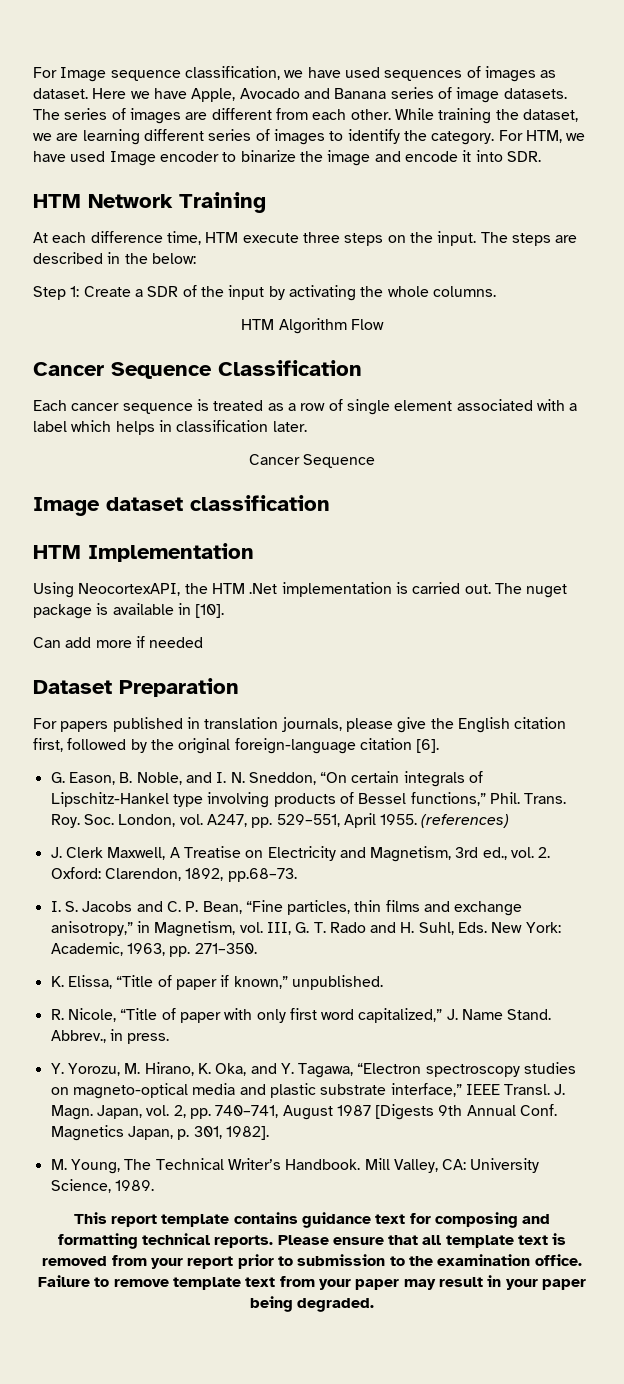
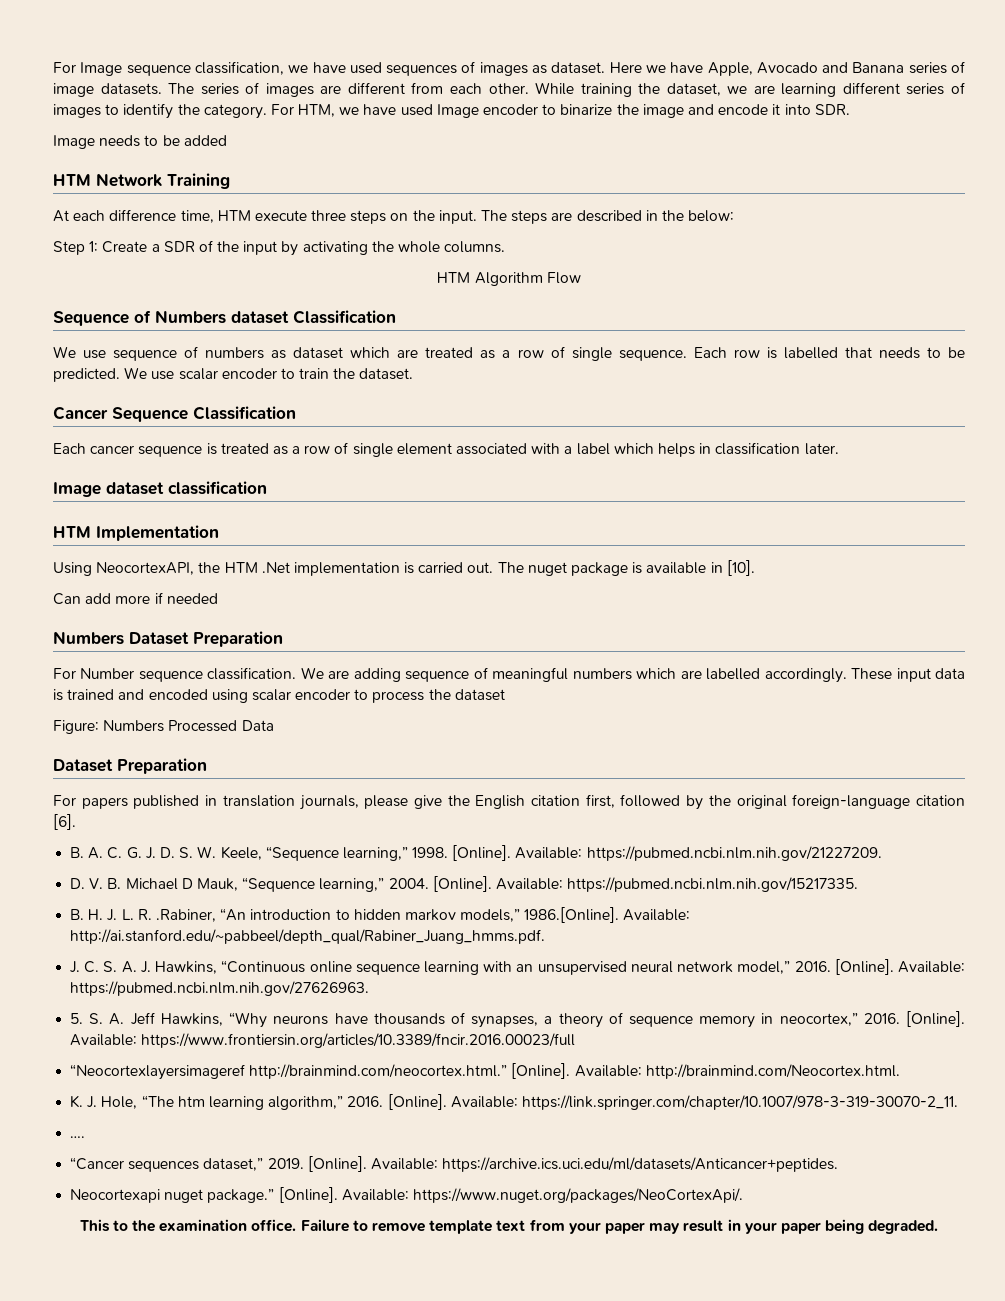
(541, 156) none -> [53,135,227,149] // Image needs to be added
(384, 324) none -> [53,310,396,326] [53,346,966,361] [53,367,414,382] // Sequence of Numbers dataset Classification // We use sequence of numbers as dataset which are treated as a row of single sequence. Each row is labelled that needs to be predicted. We use scalar encoder to train the dataset.
[248,454,376,468] // Cancer Sequence -> (839, 449) none
(204, 642) none -> [53,631,283,647] [53,667,966,683] [53,689,505,703] [53,720,274,734] // Numbers Dataset Preparation // For Number sequence classification. We are adding sequence of meaningful numbers which are labelled accordingly. These input data is trained and encoded using scalar encoder to process the dataset // Figure: Numbers Processed Data
[50,771,484,787] [50,792,567,808] [50,813,510,828] [50,846,551,862] [50,867,297,882] [50,900,523,916] [50,921,561,937] [50,942,257,957] [50,975,383,990] [50,1008,552,1023] [50,1029,170,1044] [50,1062,577,1078] [50,1083,566,1099] [50,1104,558,1120] [50,1125,269,1141] [50,1158,540,1174] [50,1179,154,1193] [73,1212,551,1228] [57,1233,567,1249] [42,1254,386,1269] G. Eason, B. Noble, and I. N. Sneddon, “On certain integrals of Lipschitz-Hankel type involving products of Bessel functions,” Phil. Trans. Roy. Soc. London, vol. A247, pp. 529–551, April 1955. (references) // J. Clerk Maxwell, A Treatise on Electricity and Magnetism, 3rd ed., vol. 2. Oxford: Clarendon, 1892, pp.68–73. // I. S. Jacobs and C. P. Bean, “Fine particles, thin films and exchange anisotropy,” in Magnetism, vol. III, G. T. Rado and H. Suhl, Eds. New York: Academic, 1963, pp. 271–350. // K. Elissa, “Title of paper if known,” unpublished. // R. Nicole, “Title of paper with only first word capitalized,” J. Name Stand. Abbrev., in press. // Y. Yorozu, M. Hirano, K. Oka, and Y. Tagawa, “Electron spectroscopy studies on magneto-optical media and plastic substrate interface,” IEEE Transl. J. Magn. Japan, vol. 2, pp. 740–741, August 1987 [Digests 9th Annual Conf. Magnetics Japan, p. 301, 1982]. // M. Young, The Technical Writer’s Handbook. Mill Valley, CA: University Science, 1989. // This report template contains guidance text for composing and formatting technical reports. Please ensure that all template text is removed from your report prior to submission -> [70,845,882,861] [70,876,859,892] [70,907,691,923] [70,929,546,944] [70,959,965,975] [70,981,370,996] [70,1011,966,1028] [70,1033,576,1048] [70,1063,900,1080] [70,1094,958,1110] [70,1136,86,1138] [70,1156,839,1172] [70,1187,743,1203] [79,1219,110,1232] B. A. C. G. J. D. S. W. Keele, “Sequence learning,” 1998. [Online]. Available: https://pubmed.ncbi.nlm.nih.gov/21227209. // D. V. B. Michael D Mauk, “Sequence learning,” 2004. [Online]. Available: https://pubmed.ncbi.nlm.nih.gov/15217335. // B. H. J. L. R. .Rabiner, “An introduction to hidden markov models,” 1986.[Online]. Available: http://ai.stanford.edu/~pabbeel/depth_qual/Rabiner_Juang_hmms.pdf. // J. C. S. A. J. Hawkins, “Continuous online sequence learning with an unsupervised neural network model,” 2016. [Online]. Available: https://pubmed.ncbi.nlm.nih.gov/27626963. // 5. S. A. Jeff Hawkins, “Why neurons have thousands of synapses, a theory of sequence memory in neocortex,” 2016. [Online]. Available: https://www.frontiersin.org/articles/10.3389/fncir.2016.00023/full // “Neocortexlayersimageref http://brainmind.com/neocortex.html.” [Online]. Available: http://brainmind.com/Neocortex.html. // K. J. Hole, “The htm learning algorithm,” 2016. [Online]. Available: https://link.springer.com/chapter/10.1007/978-3-319-30070-2_11. // …. // “Cancer sequences dataset,” 2019. [Online]. Available: https://archive.ics.uci.edu/ml/datasets/Anticancer+peptides. // Neocortexapi nuget package.” [Online]. Available: https://www.nuget.org/packages/NeoCortexApi/. // This

